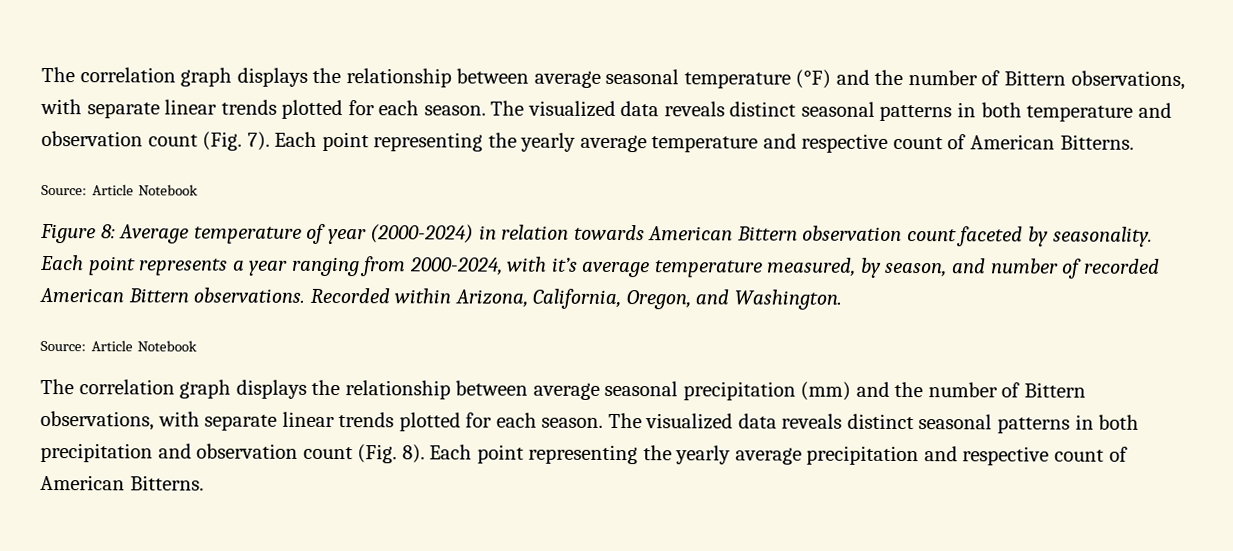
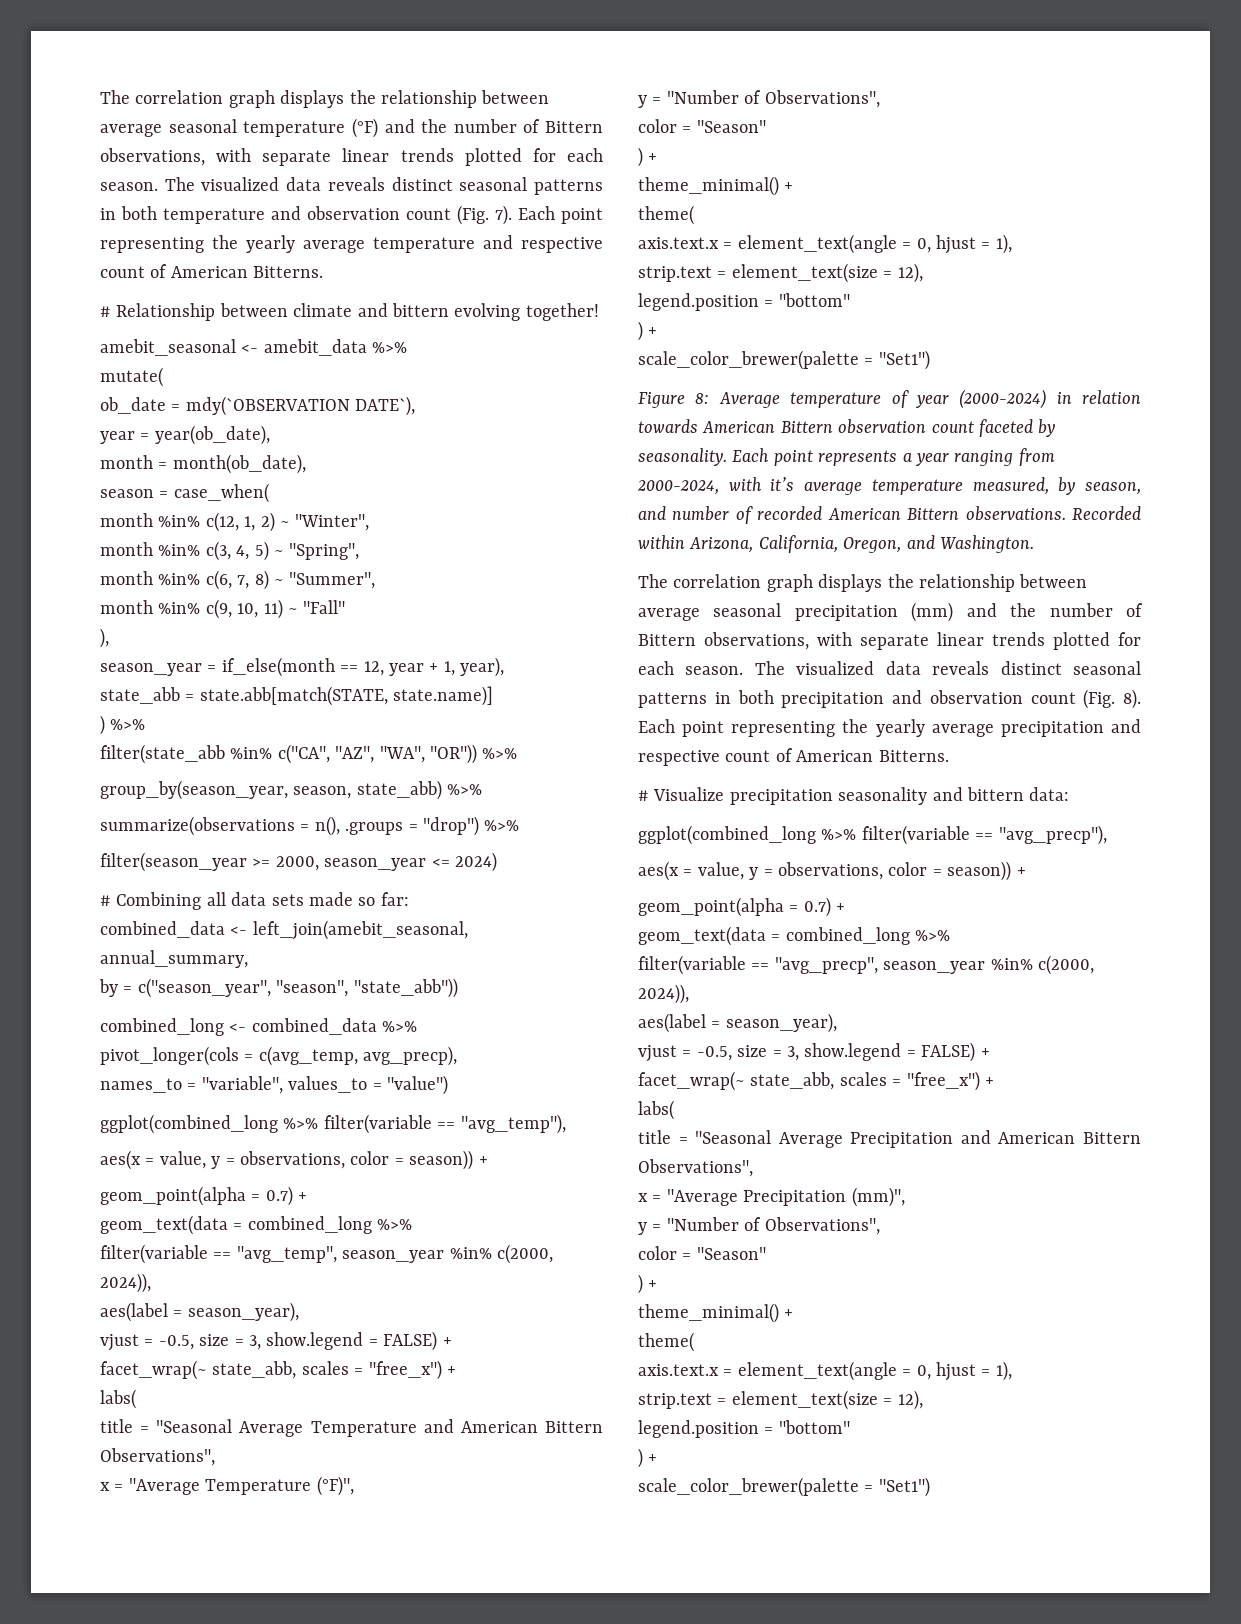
[41,184,199,196] Source: Article Notebook -> [100,303,599,321] [100,339,408,356] [100,367,163,387] [100,396,416,416] [100,425,270,445] [100,454,306,474] [100,483,269,503] [100,512,370,532] [100,541,360,561] [100,570,376,590] [100,599,346,619] [100,628,109,648] [100,657,505,677] [100,686,494,706] [100,715,146,735] [100,744,518,764] [100,780,483,800] [100,816,520,836] [100,852,497,872] [100,892,409,910] [100,920,468,940] [100,950,248,968] [99,978,458,998] [100,1018,418,1036] [100,1046,458,1066] [100,1075,448,1095] [100,1114,566,1134] [100,1150,488,1170] [100,1186,308,1206] [100,1215,413,1235] [100,1244,553,1264] [100,1273,151,1293] [100,1302,299,1322] [100,1331,452,1351] [100,1360,456,1380] [100,1389,136,1409] [100,1419,603,1437] [100,1448,215,1466] [100,1476,354,1496] [638,90,880,108] [638,119,766,133] [638,147,658,167] [638,176,794,196] [638,205,694,225] [638,234,1012,254] [638,263,923,283] [638,293,850,311] [638,321,658,341] [638,350,930,370] # Relationship between climate and bittern evolving together! // amebit_seasonal <- amebit_data %>% // mutate( // ob_date = mdy(`OBSERVATION DATE`), // year = year(ob_date), // month = month(ob_date), // season = case_when( // month %in% c(12, 1, 2) ~ "Winter", // month %in% c(3, 4, 5) ~ "Spring", // month %in% c(6, 7, 8) ~ "Summer", // month %in% c(9, 10, 11) ~ "Fall" // ), // season_year = if_else(month == 12, year + 1, year), // state_abb = state.abb[match(STATE, state.name)] // ) %>% // filter(state_abb %in% c("CA", "AZ", "WA", "OR")) %>% // group_by(season_year, season, state_abb) %>% // summarize(observations = n(), .groups = "drop") %>% // filter(season_year >= 2000, season_year <= 2024) // # Combining all data sets made so far: // combined_data <- left_join(amebit_seasonal, annual_summary, // by = c("season_year", "season", "state_abb")) // combined_long <- combined_data %>% // pivot_longer(cols = c(avg_temp, avg_precp), // names_to = "variable", values_to = "value") // ggplot(combined_long %>% filter(variable == "avg_temp"), // aes(x = value, y = observations, color = season)) + // geom_point(alpha = 0.7) + // geom_text(data = combined_long %>% // filter(variable == "avg_temp", season_year %in% c(2000, 2024)), // aes(label = season_year), // vjust = -0.5, size = 3, show.legend = FALSE) + // facet_wrap(~ state_abb, scales = "free_x") + // labs( // title = "Seasonal Average Temperature and American Bittern Observations", // x = "Average Temperature (°F)", // y = "Number of Observations", // color = "Season" // ) + // theme_minimal() + // theme( // axis.text.x = element_text(angle = 0, hjust = 1), // strip.text = element_text(size = 12), // legend.position = "bottom" // ) + // scale_color_brewer(palette = "Set1")
[40,340,198,352] // Source: Article Notebook -> (1034, 544) none
(204, 483) none -> [638,787,1070,805] [638,825,1107,845] [638,861,1026,881] [638,897,846,917] [638,926,951,946] [638,955,1094,975] [638,984,689,1004] [638,1013,837,1033] [638,1042,990,1062] [638,1071,994,1091] [638,1100,674,1120] [638,1130,1141,1148] [638,1159,753,1177] [638,1187,905,1207] [638,1217,880,1235] [638,1246,766,1260] [638,1274,658,1294] [638,1303,794,1323] [638,1332,694,1352] [638,1361,1012,1381] [638,1390,923,1410] [638,1420,850,1438] [638,1448,658,1468] [638,1477,930,1497] // # Visualize precipitation seasonality and bittern data: // ggplot(combined_long %>% filter(variable == "avg_precp"), // aes(x = value, y = observations, color = season)) + // geom_point(alpha = 0.7) + // geom_text(data = combined_long %>% // filter(variable == "avg_precp", season_year %in% c(2000, 2024)), // aes(label = season_year), // vjust = -0.5, size = 3, show.legend = FALSE) + // facet_wrap(~ state_abb, scales = "free_x") + // labs( // title = "Seasonal Average Precipitation and American Bittern Observations", // x = "Average Precipitation (mm)", // y = "Number of Observations", // color = "Season" // ) + // theme_minimal() + // theme( // axis.text.x = element_text(angle = 0, hjust = 1), // strip.text = element_text(size = 12), // legend.position = "bottom" // ) + // scale_color_brewer(palette = "Set1")

